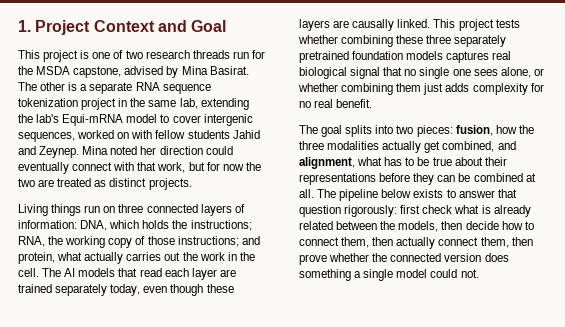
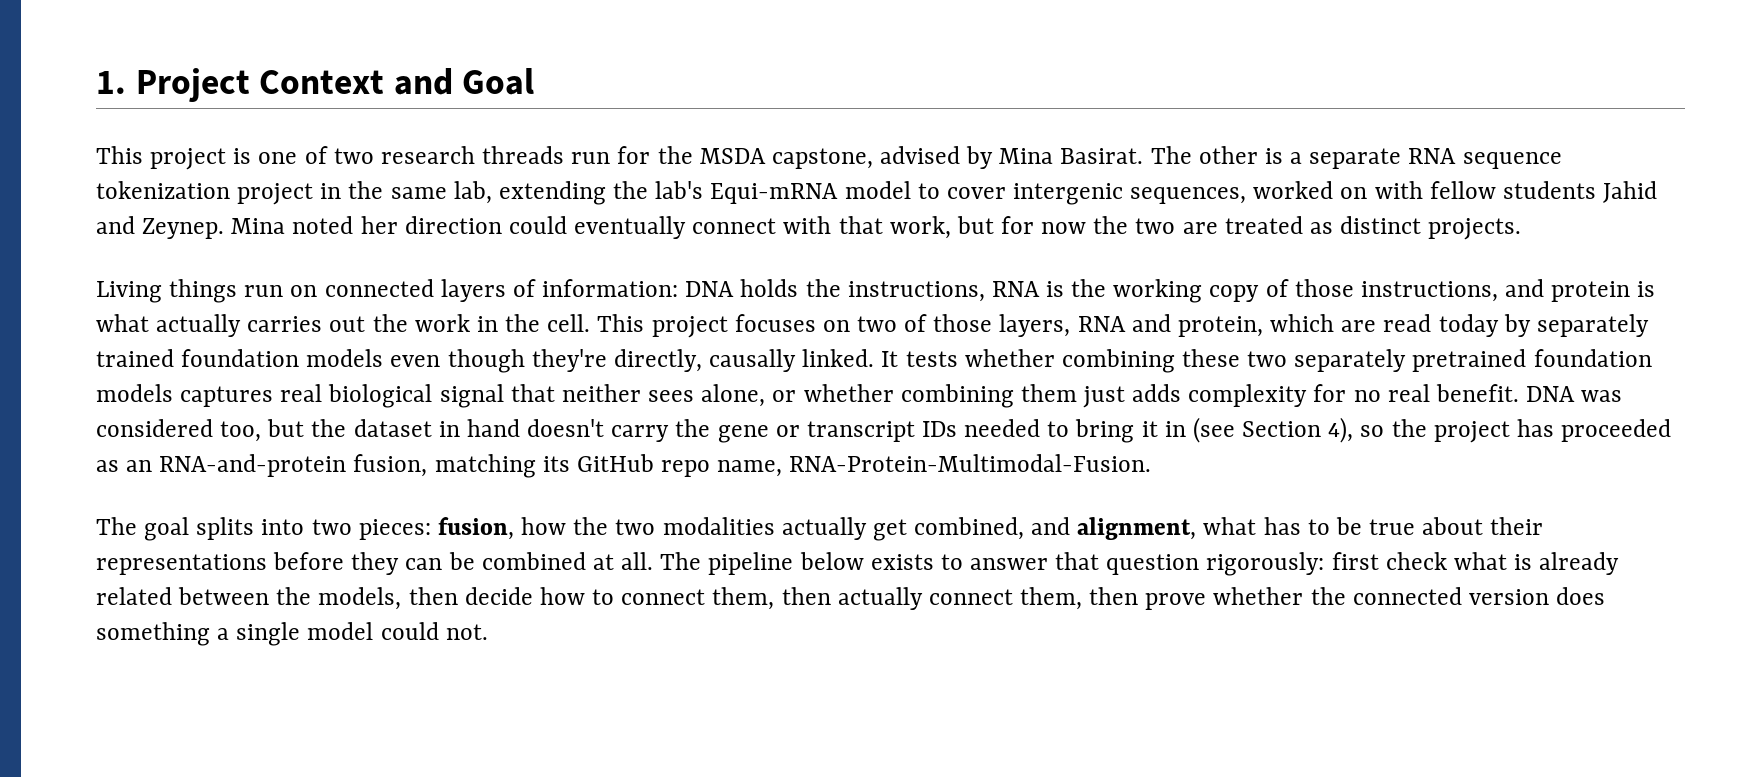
[118,204,144,213] three -> (318, 291) none
[80,220,252,231] [18,236,45,247] DNA, which holds the instructions; RNA, -> [685,279,1065,302] DNA holds the instructions, RNA is
[177,236,260,247] [18,252,55,264] instructions; and protein, -> [1360,279,1656,302] instructions, and protein is
[42,268,236,280] [18,284,234,296] [299,19,494,31] The AI models that read each layer are trained separately today, even though these layers are causally linked. This project -> [597,314,1649,338] [96,349,899,373] This project focuses on two of those layers, RNA and protein, which are read today by separately trained foundation models even though they're directly, causally linked. It
[426,35,452,44] three -> [1247,351,1288,367] two
[404,67,471,79] no single one -> [561,384,641,402] neither
(373, 103) none -> [1526,386,1623,402] [96,417,1672,443] [96,454,1152,478] DNA was considered too, but the dataset in hand doesn't carry the gene or transcript IDs needed to bring it in (see Section 4), so the project has proceeded as an RNA-and-protein fusion, matching its GitHub repo name, RNA-Protein-Multimodal-Fusion.
[299,141,324,150] three -> [615,519,656,535] two

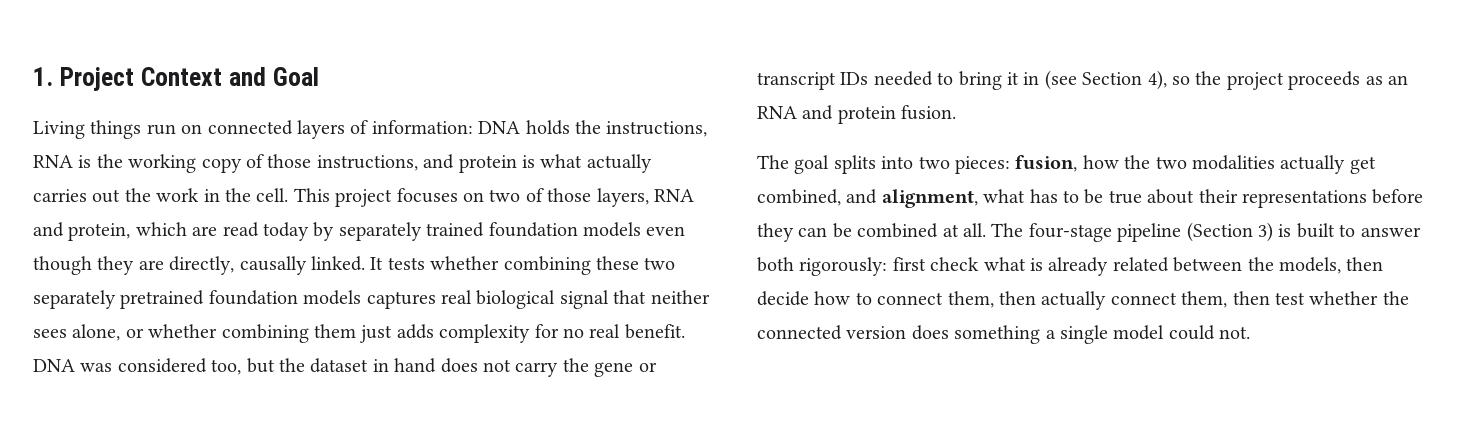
[96,146,1562,170] [96,181,1658,205] [96,216,1522,240] // This project is one of two research threads run for the MSDA capstone, advised by Mina Basirat. The other is a separate RNA sequence tokenization project in the same lab, extending the lab's Equi-mRNA model to cover intergenic sequences, worked on with fellow students Jahid and Zeynep. Mina noted her direction could eventually connect with that work, but for now the two are treated as distinct projects. -> (319, 76) none
[531,349,607,372] they're -> [97,256,164,275] they are
[527,419,605,437] doesn't -> [440,358,511,373] does not
[1516,419,1672,442] [96,454,1152,478] has proceeded as an RNA-and-protein fusion, matching its GitHub repo name, RNA-Protein-Multimodal-Fusion. -> [1288,71,1408,90] [757,105,957,124] proceeds as an RNA and protein fusion.
[708,552,1200,575] pipeline below exists to answer that question -> [1028,222,1421,242] [757,257,794,272] four-stage pipeline (Section 3) is built to answer both
[1145,593,1207,610] prove -> [1275,292,1305,305] test

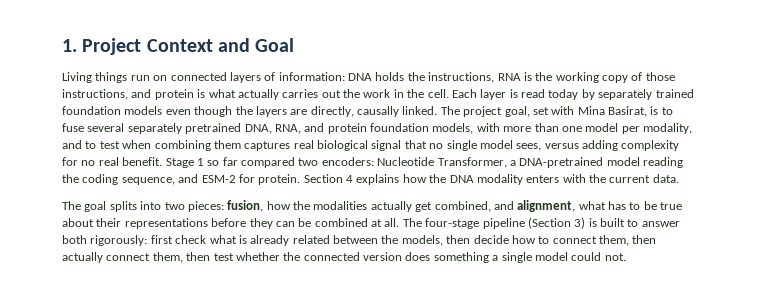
[293,188,694,207] [33,222,218,241] This project focuses on two of those layers, RNA and protein, which are -> [451,89,518,100] Each layer is
[97,256,135,275] they -> [235,106,287,117] the layers
[370,256,676,275] [33,290,362,309] It tests whether combining these two separately pretrained foundation models -> [440,106,673,117] [62,123,692,134] [62,140,241,151] The project goal, set with Mina Basirat, is to fuse several separately pretrained DNA, RNA, and protein foundation models, with more than one model per modality, and to test when combining them
[650,290,710,304] [33,324,434,343] neither sees alone, or whether combining them just adds -> [429,140,618,151] no single model sees, versus adding
[33,358,657,377] [757,70,1408,90] [757,105,957,124] DNA was considered too, but the dataset in hand does not carry the gene or transcript IDs needed to bring it in (see Section 4), so the project proceeds as an RNA and protein fusion. -> [165,157,683,168] [62,174,679,185] Stage 1 so far compared two encoders: Nucleotide Transformer, a DNA-pretrained model reading the coding sequence, and ESM-2 for protein. Section 4 explains how the DNA modality enters with the current data.
[1155,156,1187,169] two -> (310, 205) none

